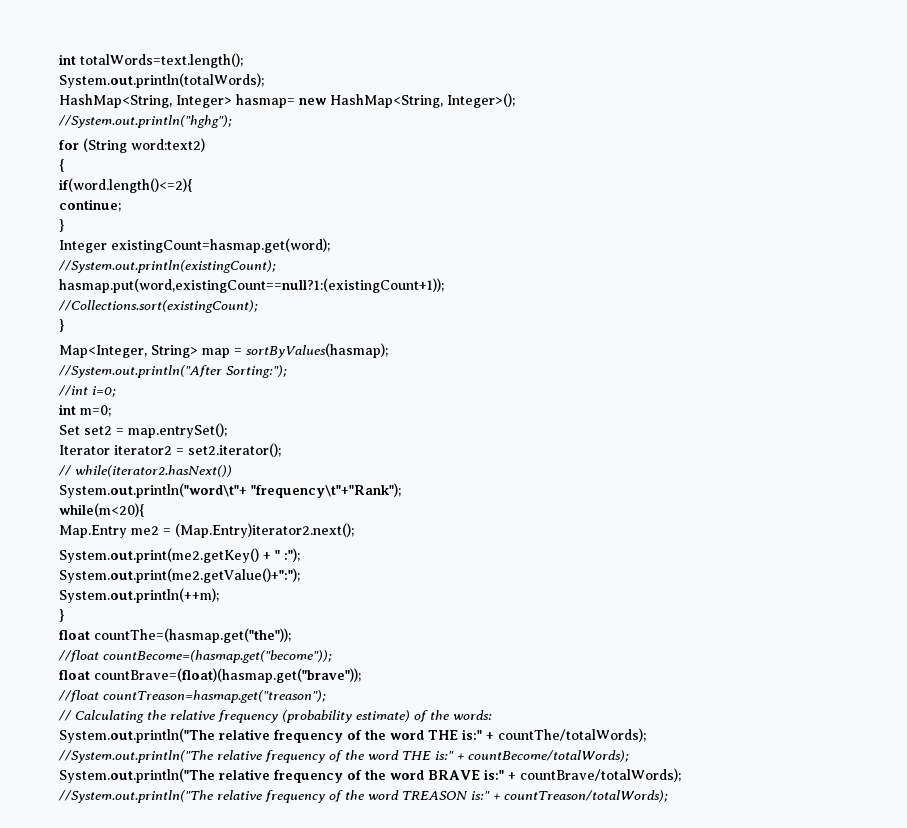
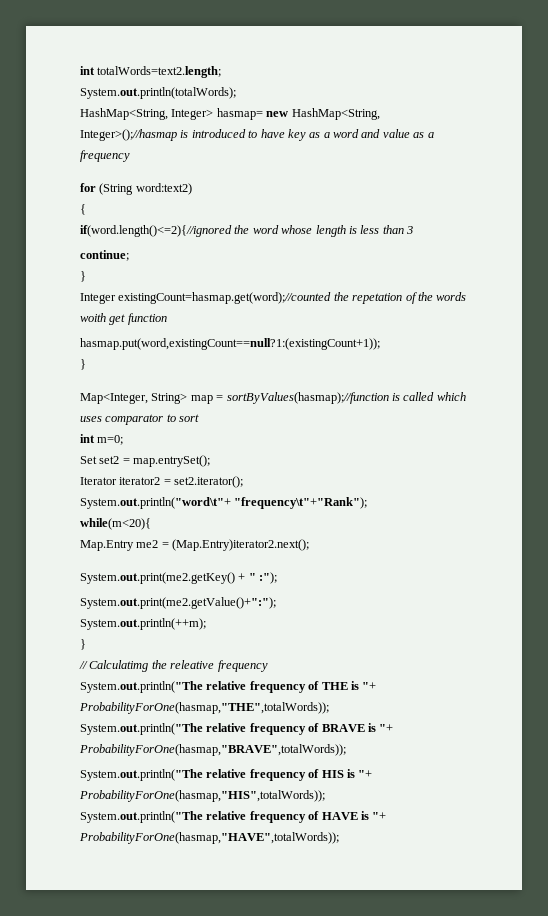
[59,53,243,68] int totalWords=text.length(); -> [80,66,222,78] int totalWords=text2.length;
[447,93,515,108] [58,115,232,128] [59,138,205,153] [59,159,65,172] [59,178,193,193] [59,199,121,212] [59,219,64,232] [59,238,330,253] [58,260,276,273] Integer>(); // //System.out.println("hghg"); // for (String word:text2) // { // if(word.length()<=2){ // continue; // } // Integer existingCount=hasmap.get(word); // //System.out.println(existingCount); -> [80,129,434,141] [80,150,130,162] [80,183,192,195] [80,204,86,215] [80,225,413,237] [80,250,129,261] [80,271,86,282] [80,292,467,304] [80,313,167,325] Integer>();//hasmap is introduced to have key as a word and value as a frequency // for (String word:text2) // { // if(word.length()<=2){//ignored the word whose length is less than 3 // continue; // } // Integer existingCount=hasmap.get(word);//counted the repetation of the words woith get function
[58,300,258,313] // //Collections.sort(existingCount); -> (380, 344) none
[246,343,388,358] [58,365,287,378] [58,385,116,397] sortByValues(hasmap); // //System.out.println("After Sorting:"); // //int i=0; -> [226,392,466,404] [80,414,200,425] sortByValues(hasmap);//function is called which uses comparator to sort
[58,465,232,477] // // while(iterator2.hasNext()) -> (244, 482) none
[59,628,291,643] [58,650,332,663] [59,668,361,683] [58,690,326,703] [58,710,492,723] [59,728,646,743] [58,750,629,763] [59,768,681,783] [58,790,668,803] float countThe=(hasmap.get("the")); // //float countBecome=(hasmap.get("become")); // float countBrave=(float)(hasmap.get("brave")); // //float countTreason=hasmap.get("treason"); // // Calculating the relative frequency (probability estimate) of the words: // System.out.println("The relative frequency of the word THE is:" + countThe/totalWords); // //System.out.println("The relative frequency of the word THE is:" + countBecome/totalWords); // System.out.println("The relative frequency of the word BRAVE is:" + countBrave/totalWords); // //System.out.println("The relative frequency of the word TREASON is:" + countTreason/totalWords); -> [79,660,268,672] [80,681,377,693] [79,702,329,714] [80,723,394,735] [79,744,346,756] [80,769,373,781] [79,790,325,802] [80,811,387,823] [79,832,339,844] // Calculatimg the releative frequency // System.out.println("The relative frequency of THE is "+ ProbabilityForOne(hasmap,"THE",totalWords)); // System.out.println("The relative frequency of BRAVE is "+ ProbabilityForOne(hasmap,"BRAVE",totalWords)); // System.out.println("The relative frequency of HIS is "+ ProbabilityForOne(hasmap,"HIS",totalWords)); // System.out.println("The relative frequency of HAVE is "+ ProbabilityForOne(hasmap,"HAVE",totalWords));

